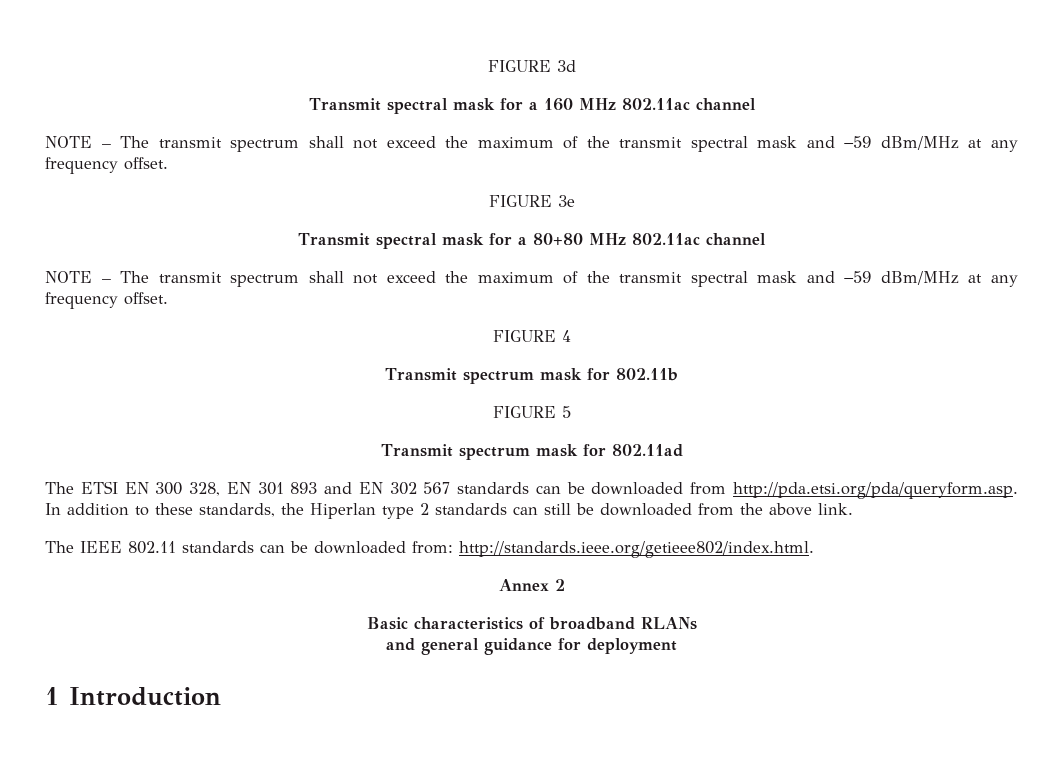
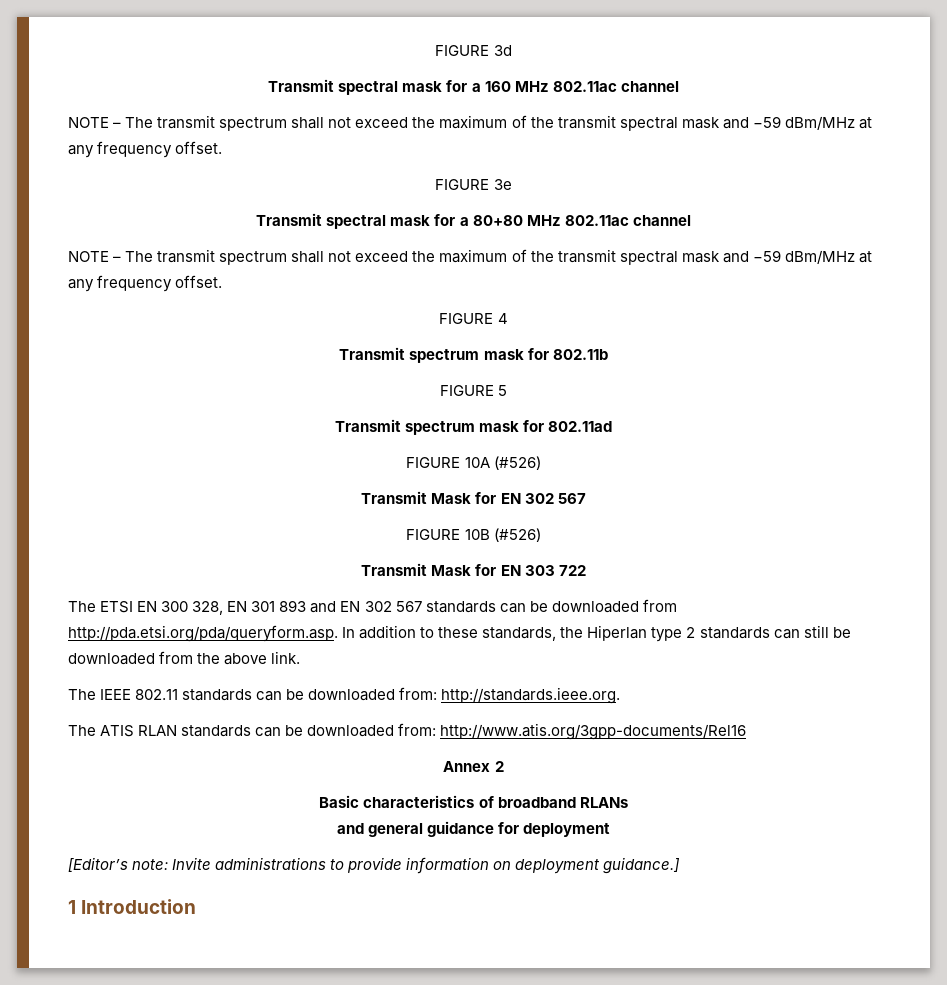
(683, 450) none -> [406,456,541,470] [361,491,586,504] [406,528,541,542] [361,563,586,576] // FIGURE 10A (#526) // Transmit Mask for EN 302 567 // FIGURE 10B (#526) // Transmit Mask for EN 303 722
[459,541,814,558] http://standards.ieee.org/getieee802/index.html. -> [441,687,621,704] [68,723,747,740] http://standards.ieee.org. // The ATIS RLAN standards can be downloaded from: http://www.atis.org/3gpp-documents/Rel16
(677, 646) none -> [68,857,681,874] // [Editor’s note: Invite administrations to provide information on deployment guidance.]

